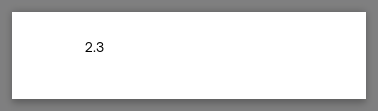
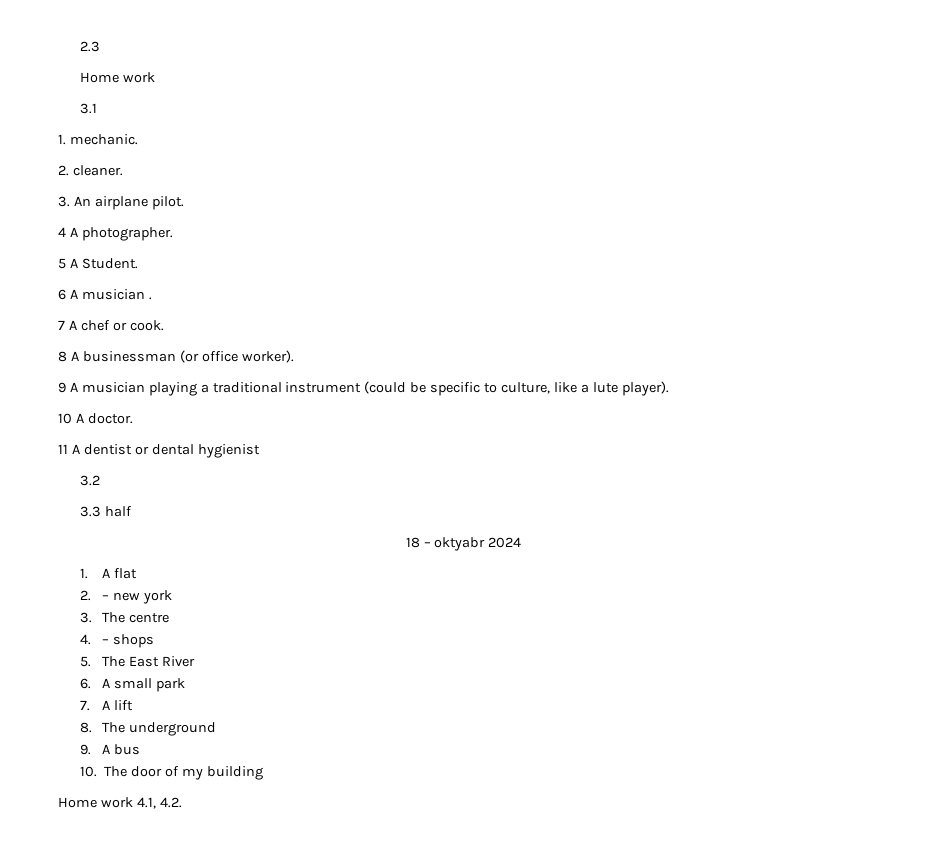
(104, 47) none -> [79,72,155,83] [79,103,97,114] [58,134,138,145] [58,165,123,176] [58,196,184,210] [58,227,173,241] [58,258,138,269] [58,289,152,300] [58,320,164,331] [58,350,294,363] [58,381,669,396] [58,413,133,424] [58,444,260,458] [79,475,100,486] [79,506,132,517] [405,537,522,551] [79,568,137,579] [79,590,172,604] [79,612,169,623] [79,634,154,648] [79,656,195,667] [79,678,185,692] [79,700,133,711] [79,722,216,736] [79,744,140,755] [79,766,263,780] [58,797,182,809] // Home work // 3.1 // 1. mechanic. // 2. cleaner. // 3. An airplane pilot. // 4 A photographer. // 5 A Student. // 6 A musician . // 7 A chef or cook. // 8 A businessman (or office worker). // 9 A musician playing a traditional instrument (could be specific to culture, like a lute player). // 10 A doctor. // 11 A dentist or dental hygienist // 3.2 // 3.3 half // 18 – oktyabr 2024 // 1. A flat // 2. – new york // 3. The centre // 4. – shops // 5. The East River // 6. A small park // 7. A lift // 8. The underground // 9. A bus // 10. The door of my building // Home work 4.1, 4.2.

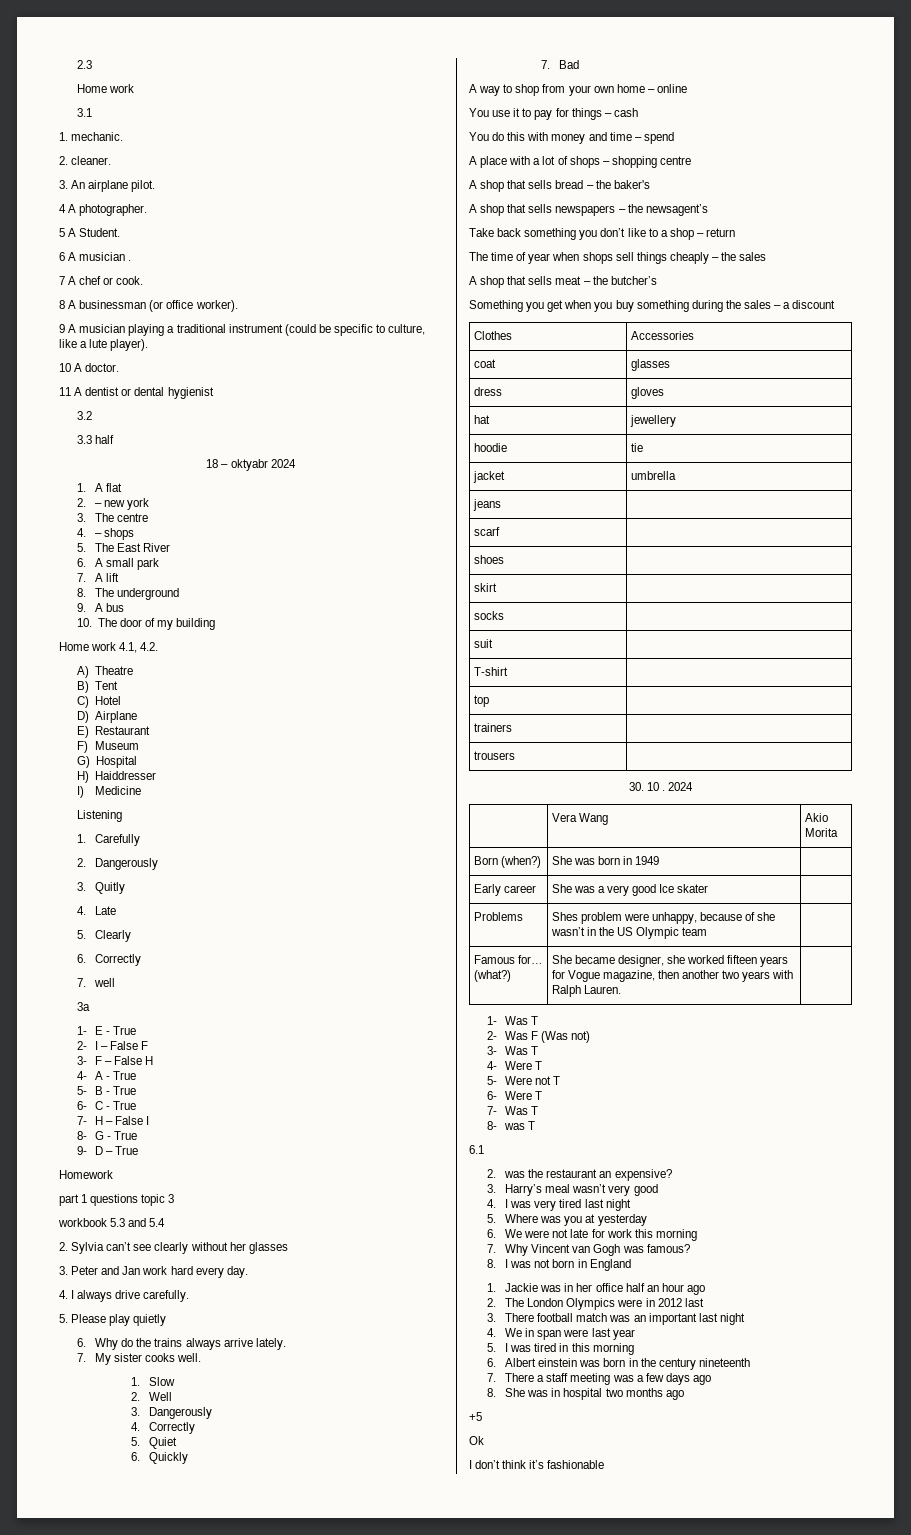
(182, 802) none -> [77,666,134,678] [77,681,119,693] [77,696,122,708] [77,711,138,723] [77,726,151,738] [77,741,140,753] [77,756,137,768] [77,771,157,783] [77,786,142,798] [77,810,123,822] [77,834,141,846] [77,858,159,870] [77,882,126,894] [77,906,117,915] [77,930,132,942] [77,954,142,966] [77,978,116,987] [77,1002,91,1011] [77,1026,137,1035] [77,1041,149,1050] [77,1056,154,1065] [77,1071,137,1080] [77,1086,137,1095] [77,1101,137,1110] [77,1116,150,1125] [77,1131,138,1140] [77,1146,139,1155] [59,1170,113,1179] [59,1194,175,1206] [58,1218,166,1227] [59,1242,288,1254] [59,1266,248,1278] [59,1290,190,1302] [59,1314,167,1326] [77,1338,286,1350] [77,1353,202,1365] [131,1377,176,1386] [131,1392,173,1401] [131,1407,213,1419] [131,1422,196,1434] [131,1437,178,1449] [131,1452,189,1464] [541,60,580,69] [469,84,687,96] [469,108,638,120] [469,132,674,144] [469,156,691,168] [469,180,650,192] [469,204,708,216] [469,228,736,240] [469,252,767,264] [469,276,657,288] [469,300,836,312] [473,331,512,340] [630,331,694,340] [473,359,496,368] [630,359,670,371] [473,387,502,396] [630,387,664,399] [473,415,490,424] [629,415,676,427] [473,443,507,452] [630,443,643,452] [472,471,505,483] [630,471,676,480] [472,499,501,511] [473,527,500,536] [473,555,504,564] [473,583,497,592] [473,611,504,620] [473,639,493,648] [473,667,508,676] [473,695,489,707] [473,723,512,732] [473,751,515,760] [628,782,694,791] [551,813,608,825] [804,813,828,822] [804,828,838,837] [473,856,541,868] [551,856,660,865] [473,884,536,896] [551,884,709,896] [473,912,523,921] [551,912,776,924] [550,927,708,939] [473,955,543,964] [473,970,511,982] [551,955,789,967] [551,970,794,982] [551,985,621,997] [487,1016,539,1025] [487,1031,591,1043] [487,1046,539,1055] [487,1061,543,1070] [487,1076,561,1085] [487,1091,543,1100] [487,1106,539,1115] [487,1121,536,1130] [469,1145,484,1154] [487,1169,672,1181] [487,1184,658,1196] [487,1199,631,1211] [487,1214,647,1226] [487,1229,697,1241] [487,1244,690,1256] [487,1259,631,1271] [487,1283,705,1295] [487,1298,704,1310] [487,1313,745,1325] [487,1328,635,1340] [487,1343,634,1355] [487,1358,750,1370] [487,1373,711,1385] [487,1388,684,1400] [469,1412,482,1421] [469,1436,484,1445] [469,1460,605,1469] // A) Theatre // B) Tent // C) Hotel // D) Airplane // E) Restaurant // F) Museum // G) Hospital // H) Haiddresser // I) Medicine // Listening // 1. Carefully // 2. Dangerously // 3. Quitly // 4. Late // 5. Clearly // 6. Correctly // 7. well // 3a // 1- E - True // 2- I – False F // 3- F – False H // 4- A - True // 5- B - True // 6- C - True // 7- H – False I // 8- G - True // 9- D – True // Homework // part 1 questions topic 3 // workbook 5.3 and 5.4 // 2. Sylvia can’t see clearly without her glasses // 3. Peter and Jan work hard every day. // 4. I always drive carefully. // 5. Please play quietly // 6. Why do the trains always arrive lately. // 7. My sister cooks well. // 1. Slow // 2. Well // 3. Dangerously // 4. Correctly // 5. Quiet // 6. Quickly // 7. Bad // A way to shop from your own home – online // You use it to pay for things – cash // You do this with money and time – spend // A place with a lot of shops – shopping centre // A shop that sells bread – the baker's // A shop that sells newspapers – the newsagent’s // Take back something you don’t like to a shop – return // The time of year when shops sell things cheaply – the sales // A shop that sells meat – the butcher’s // Something you get when you buy something during the sales – a discount // Clothes | Accessories // coat | glasses // dress | gloves // hat | jewellery // hoodie | tie // jacket | umbrella // jeans | // scarf | // shoes | // skirt | // socks | // suit | // T-shirt | // top | // trainers | // trousers | // 30. 10 . 2024 // | Vera Wang | Akio Morita // Born (when?) | She was born in 1949 | // Early career | She was a very good Ice skater | // Problems | Shes problem were unhappy, because of she wasn’t in the US Olympic team | // Famous for… (what?) | She became designer, she worked fifteen years for Vogue magazine, then another two years with Ralph Lauren. | // 1- Was T // 2- Was F (Was not) // 3- Was T // 4- Were T // 5- Were not T // 6- Were T // 7- Was T // 8- was T // 6.1 // 2. was the restaurant an expensive? // 3. Harry’s meal wasn’t very good // 4. I was very tired last night // 5. Where was you at yesterday // 6. We were not late for work this morning // 7. Why Vincent van Gogh was famous? // 8. I was not born in England // 1. Jackie was in her office half an hour ago // 2. The London Olympics were in 2012 last // 3. There football match was an important last night // 4. We in span were last year // 5. I was tired in this morning // 6. Albert einstein was born in the century nineteenth // 7. There a staff meeting was a few days ago // 8. She was in hospital two months ago // +5 // Ok // I don’t think it’s fashionable

